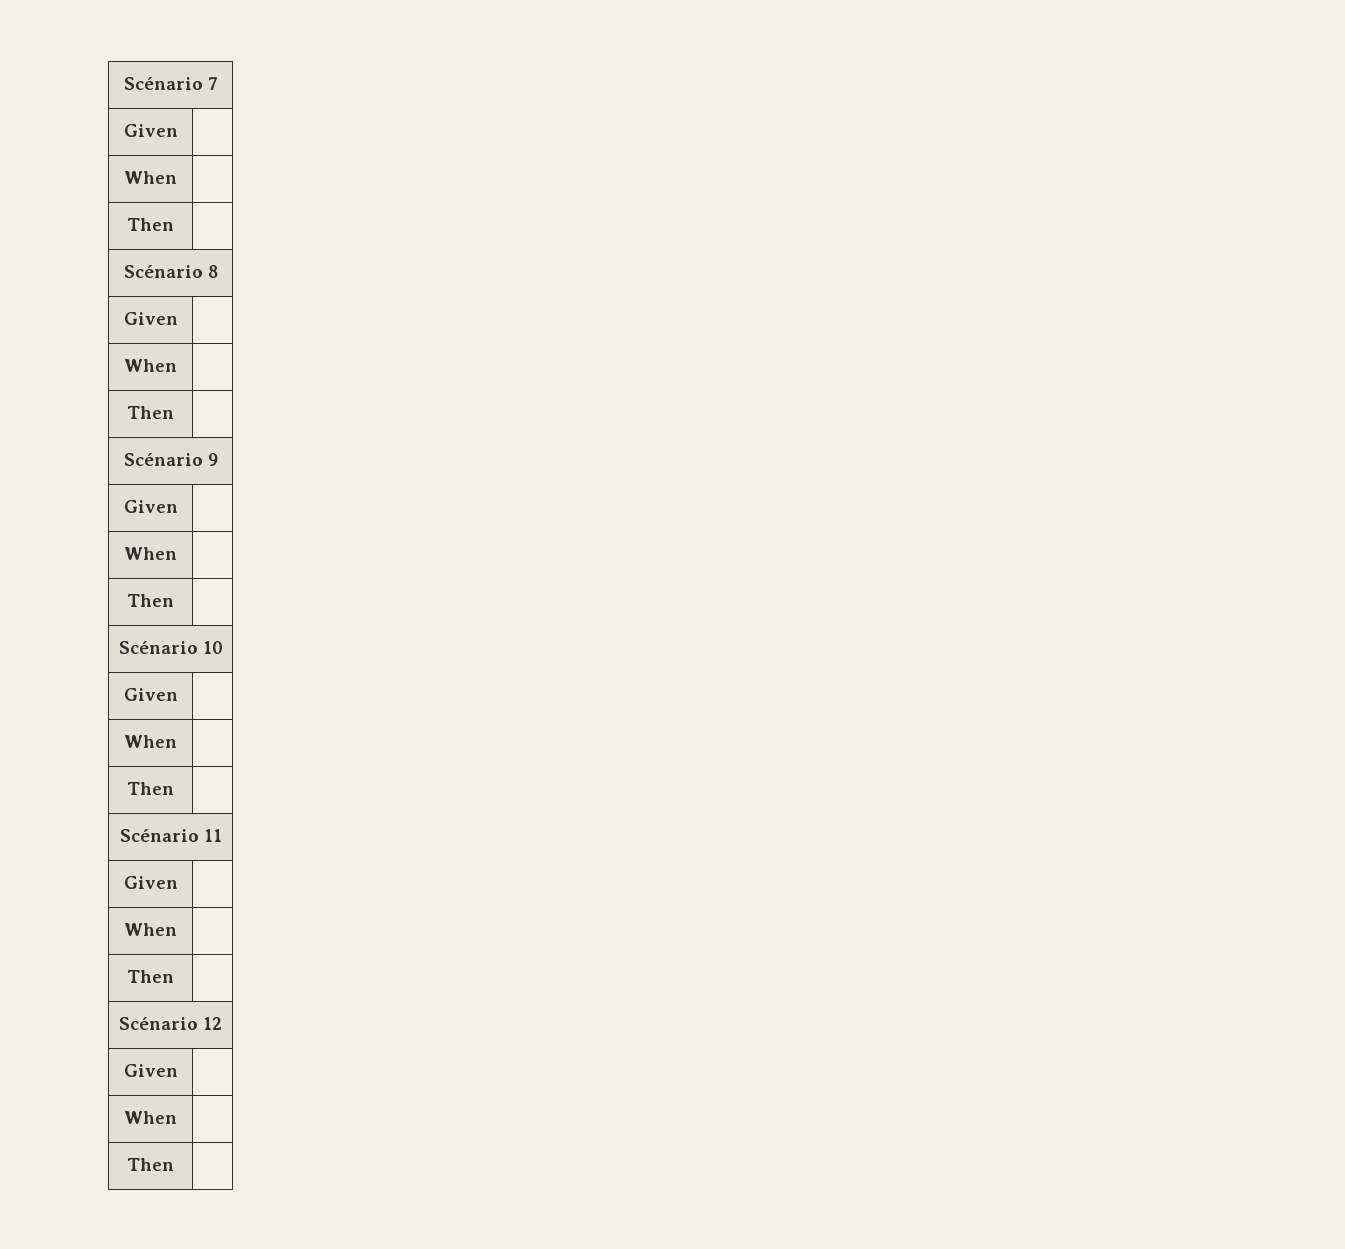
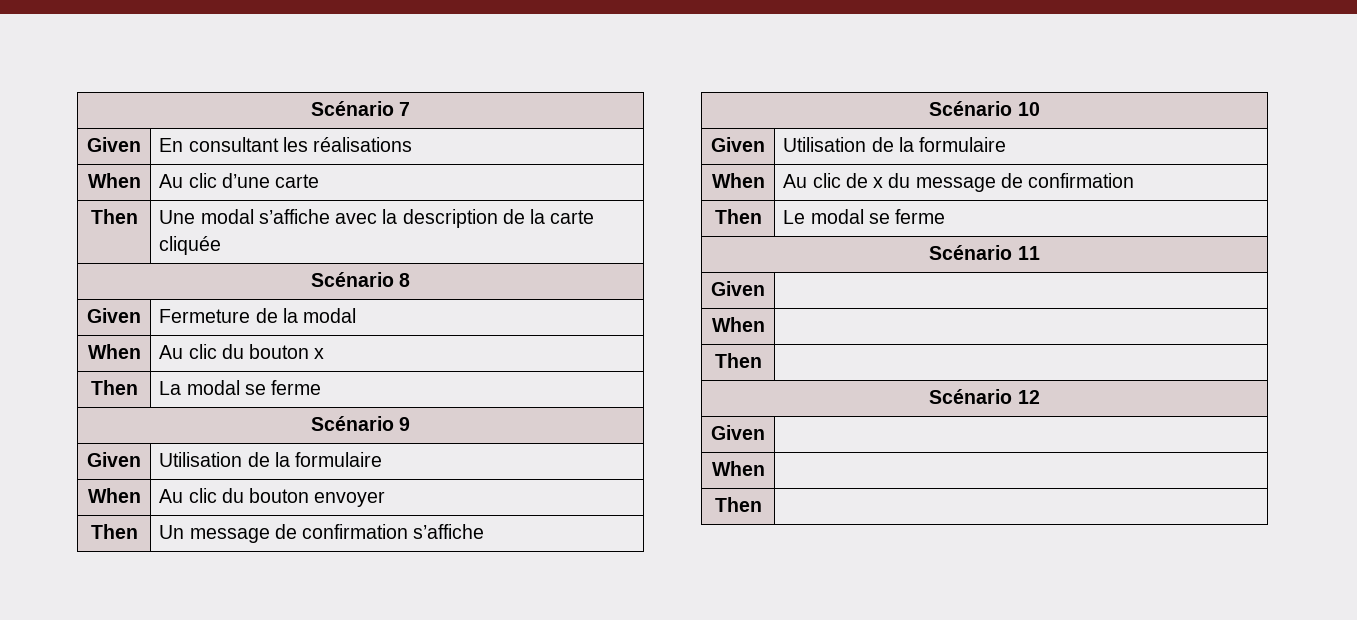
[124,171,177,184] [127,218,174,231] [123,264,218,278] [123,312,178,325] [124,359,177,372] [127,406,174,419] [123,452,218,466] [123,500,178,513] [124,547,177,560] [127,594,174,607] [118,640,223,654] [123,688,178,701] [124,735,177,748] [127,782,174,795] // When | // Then | // Scénario 8 // Given | // When | // Then | // Scénario 9 // Given | // When | // Then | // Scénario 10 // Given | // When | // Then | -> [159,137,413,152] [87,173,141,188] [159,173,320,188] [90,209,138,224] [159,209,595,228] [159,236,222,255] [310,272,411,287] [87,308,141,323] [159,308,357,323] [87,344,141,359] [159,344,325,359] [90,380,138,395] [159,380,322,395] [310,416,411,431] [87,452,141,467] [159,452,383,467] [87,488,141,503] [159,488,386,507] [90,524,138,539] [159,524,485,543] [929,101,1040,116] [711,137,765,152] [783,137,1007,152] [711,173,765,188] [783,173,1135,192] [714,209,762,224] [783,209,946,224] En consultant les réalisations // When | Au clic d’une carte // Then | Une modal s’affiche avec la description de la carte cliquée // Scénario 8 // Given | Fermeture de la modal // When | Au clic du bouton x // Then | La modal se ferme // Scénario 9 // Given | Utilisation de la formulaire // When | Au clic du bouton envoyer // Then | Un message de confirmation s’affiche // Scénario 10 // Given | Utilisation de la formulaire // When | Au clic de x du message de confirmation // Then | Le modal se ferme

